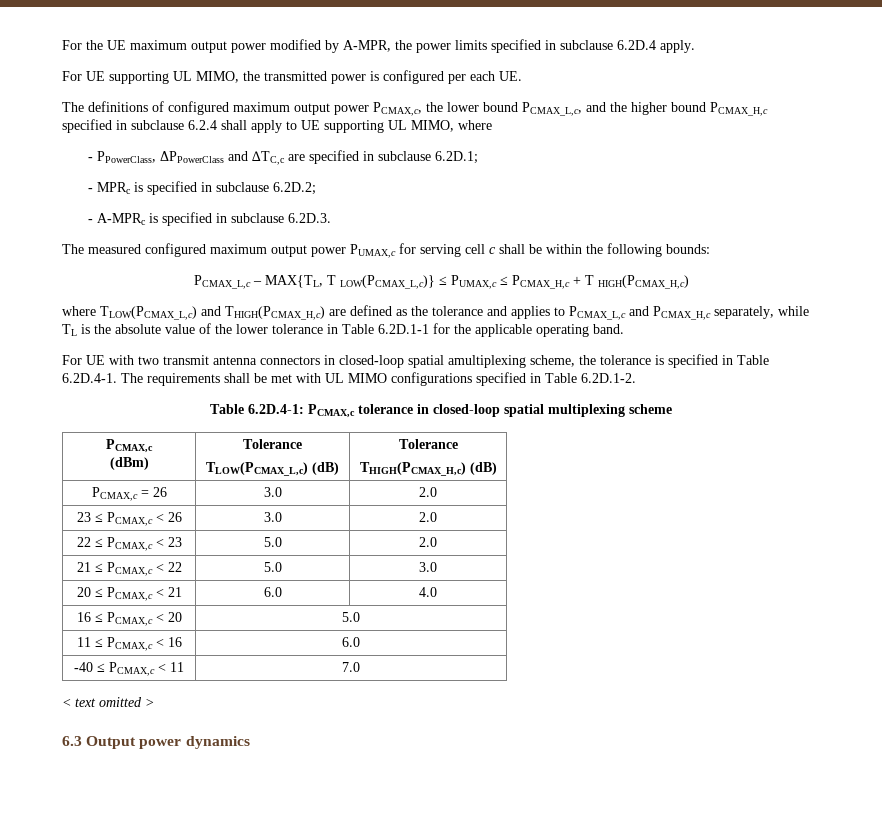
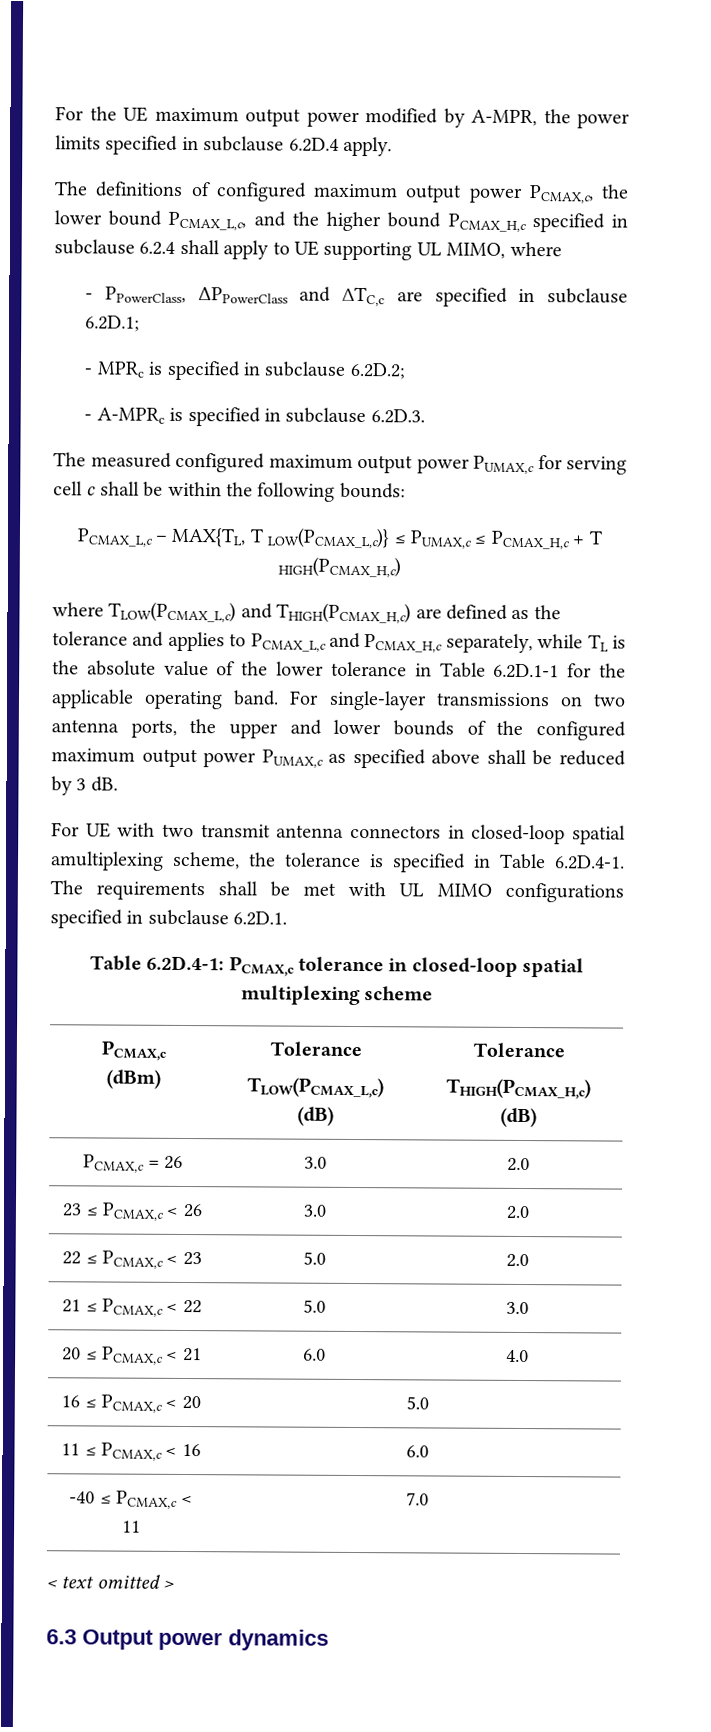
[62,70,522,84] // For UE supporting UL MIMO, the transmitted power is configured per each UE. -> (392, 146) none
(624, 329) none -> [289,690,626,711] [51,719,626,741] [51,748,626,769] [51,776,118,796] For single-layer transmissions on two antenna ports, the upper and lower bounds of the configured maximum output power PUMAX,c as specified above shall be reduced by 3 dB.
[545,373,636,383] Table 6.2D.1-2. -> [147,909,288,926] subclause 6.2D.1.

